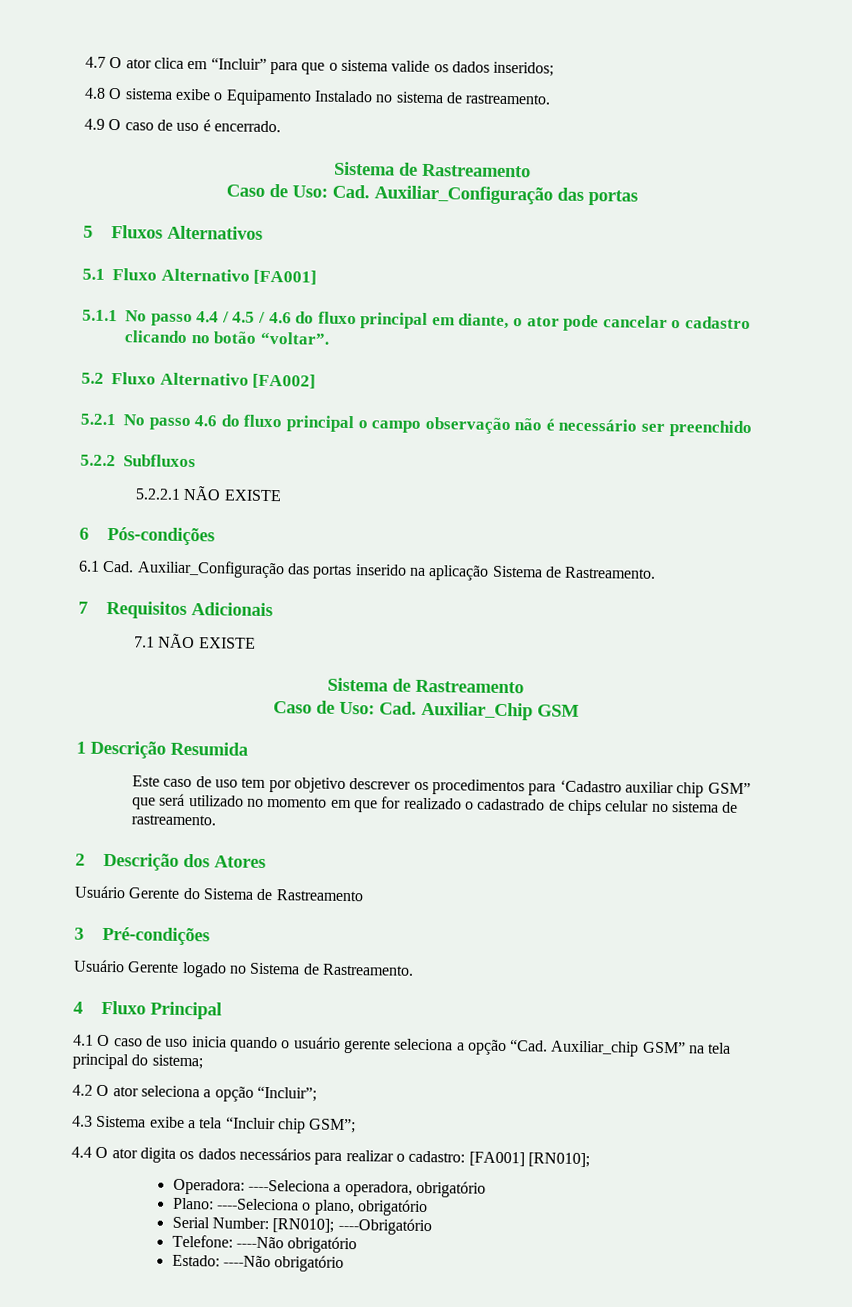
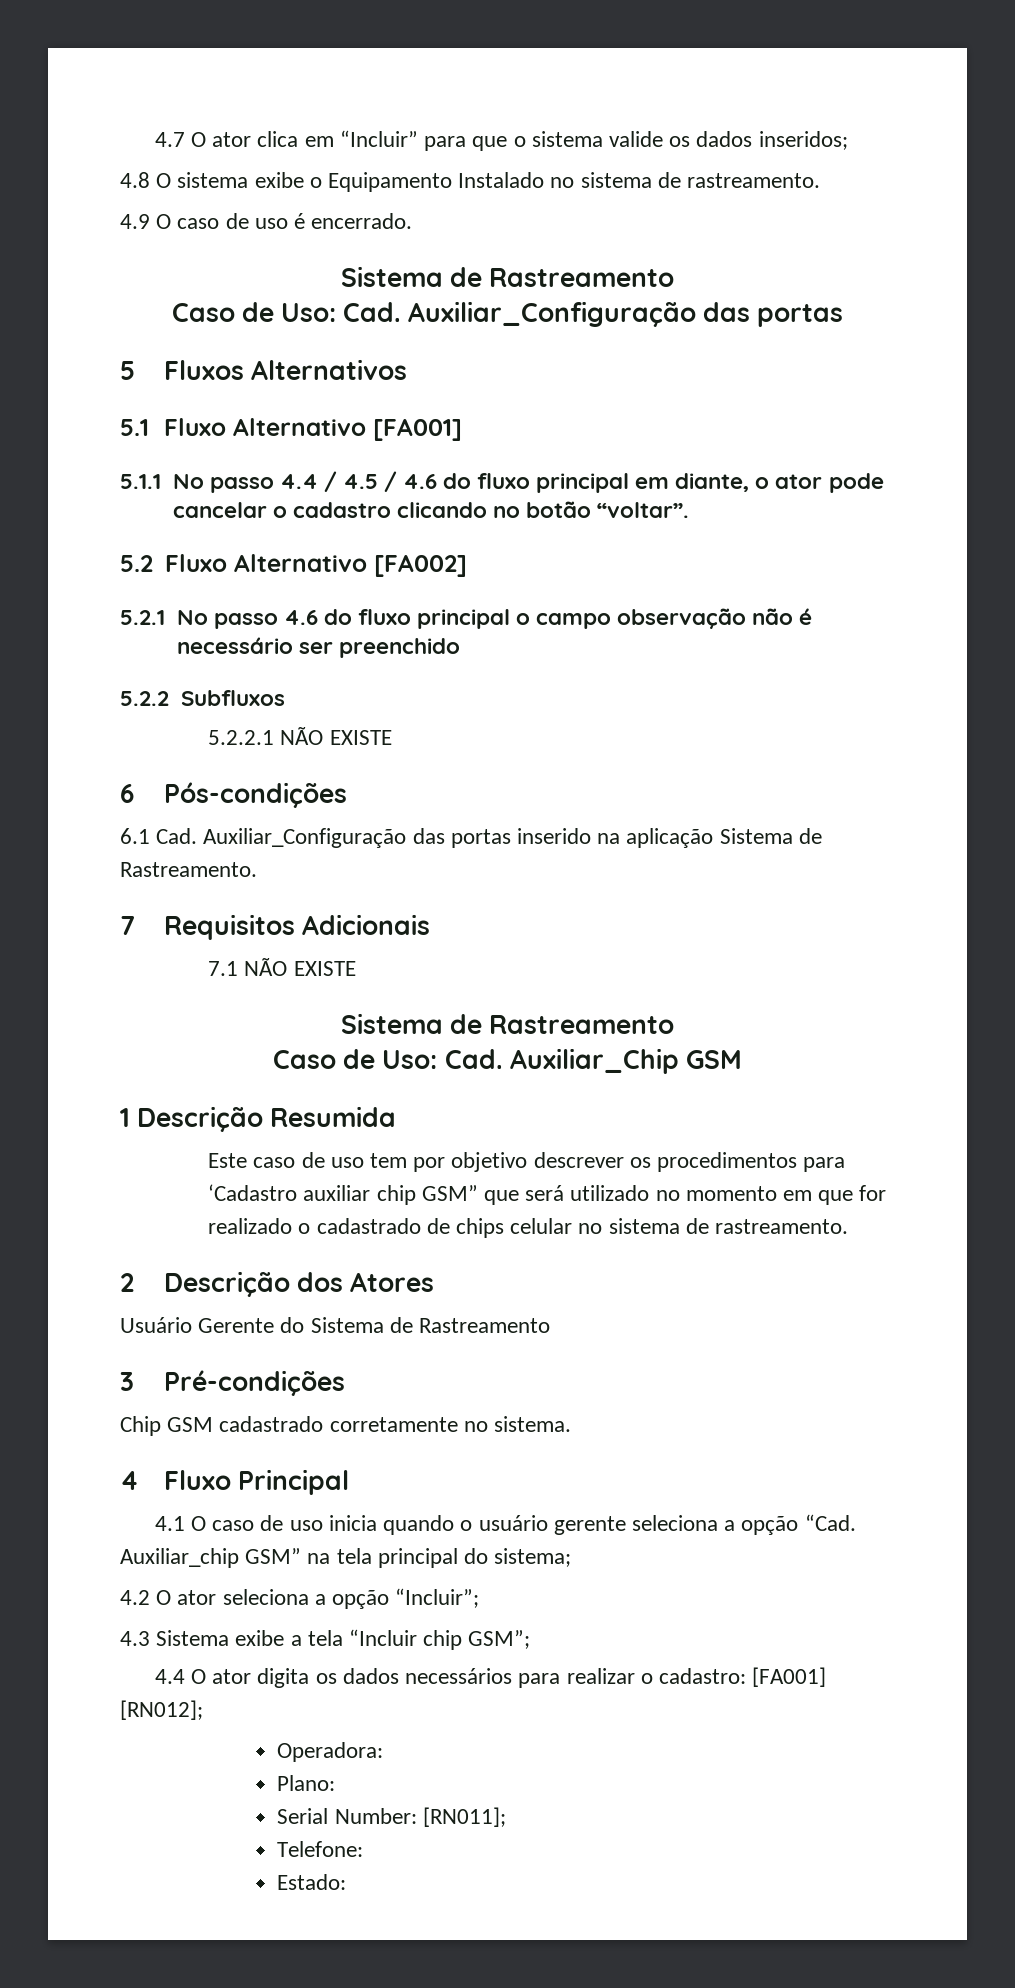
[73,959,414,978] Usuário Gerente logado no Sistema de Rastreamento. -> [120,1416,572,1436] Chip GSM cadastrado corretamente no sistema.
[527,1152,590,1168] [RN010]; -> [120,1700,203,1720] [RN012];
[248,1179,487,1198] [172,1197,429,1217] ----Seleciona a operadora, obrigatório // Plano: ----Seleciona o plano, obrigatório -> [277,1775,336,1791] // Plano:
[272,1217,432,1236] [RN010]; ----Obrigatório -> [422,1807,506,1827] [RN011];
[236,1236,358,1254] ----Não obrigatório -> (364, 1849) none
[223,1255,345,1273] ----Não obrigatório -> (347, 1882) none

